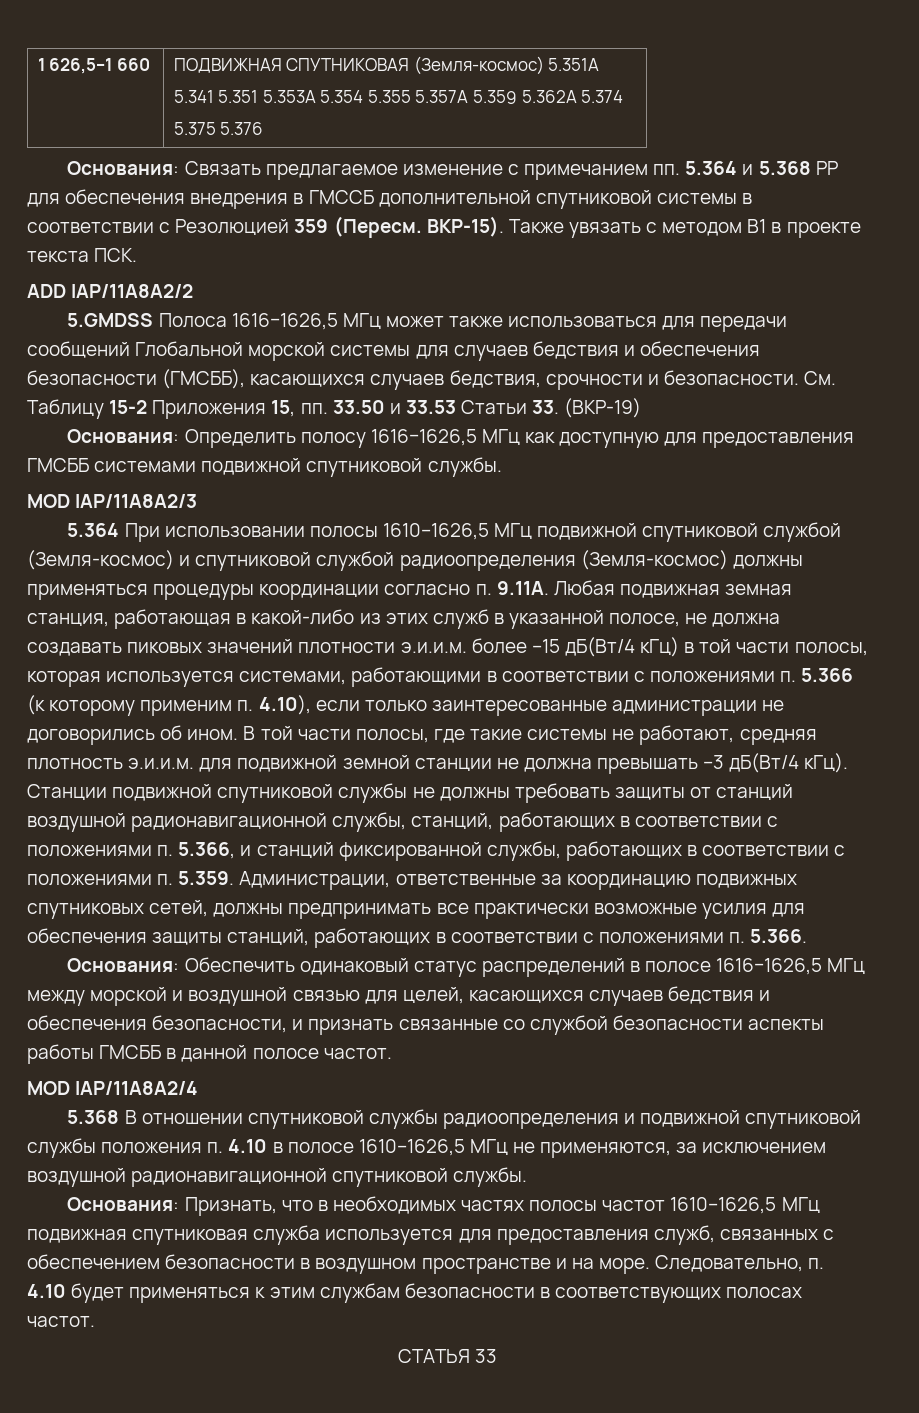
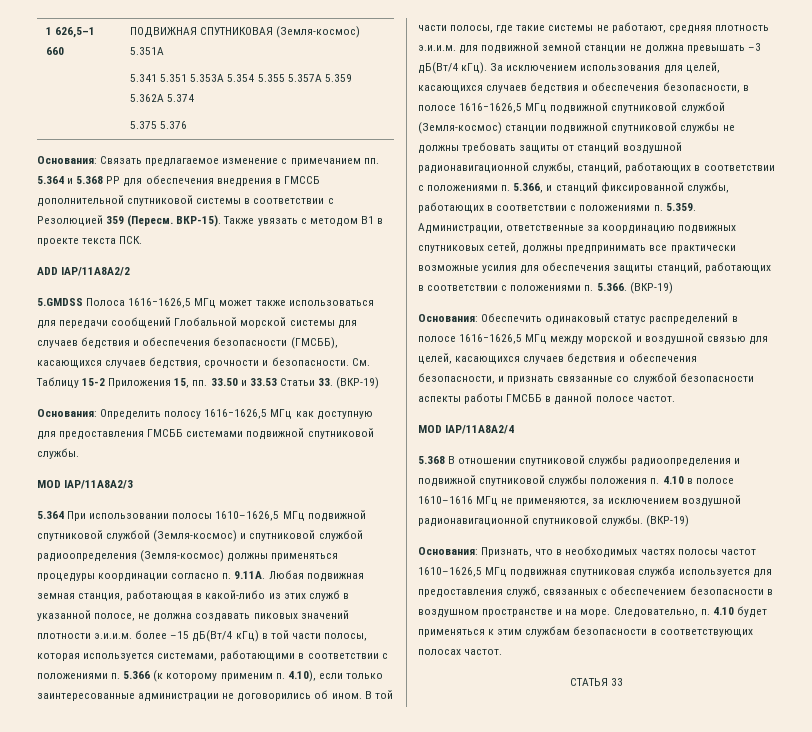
[27,784,107,800] Станции -> [490,62,720,74] [418,82,749,94] [418,102,725,114] [418,122,548,134] За исключением использования для целей, касающихся случаев бедствия и обеспечения безопасности, в полосе 1616−1626,5 МГц подвижной спутниковой службой (Земля-космос) станции
(808, 936) none -> [629,282,673,294] (ВКР-19)
[358,1139,465,1156] 1610–1626,5 -> [418,496,473,504] 1610–1616
(528, 1177) none -> [646,515,690,527] (ВКР-19)

